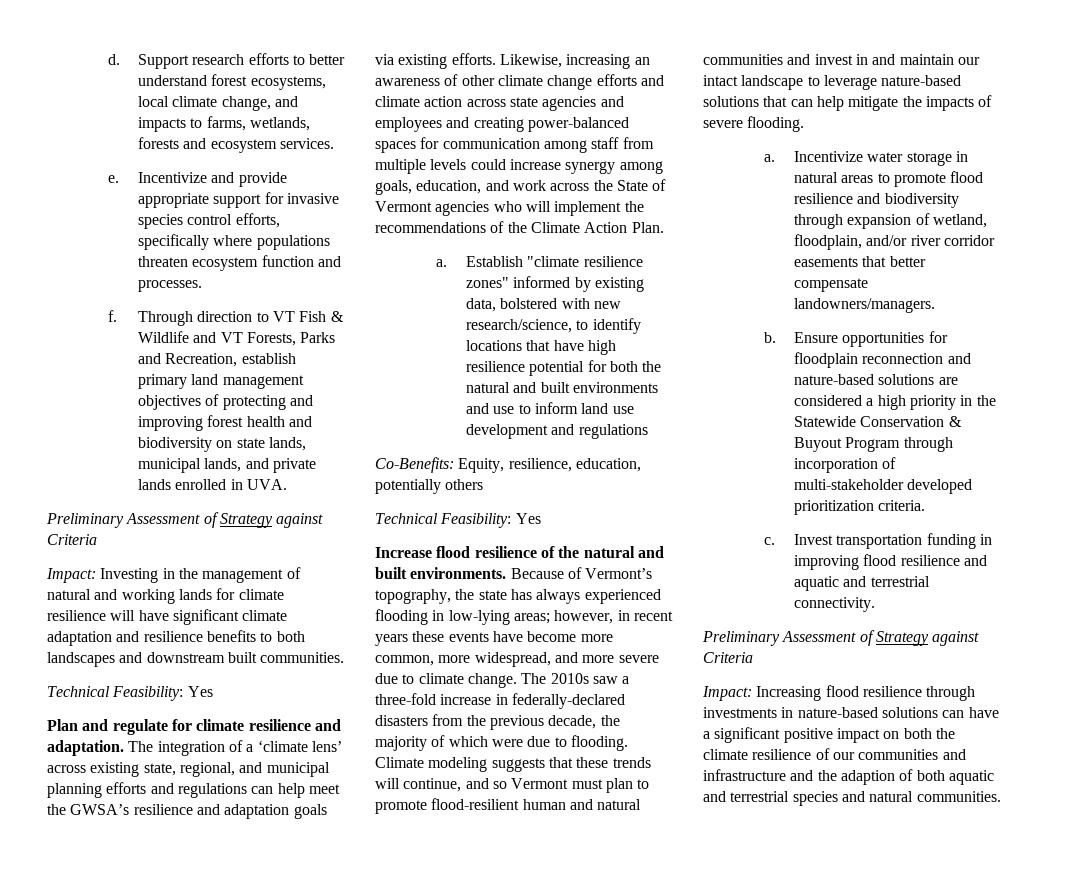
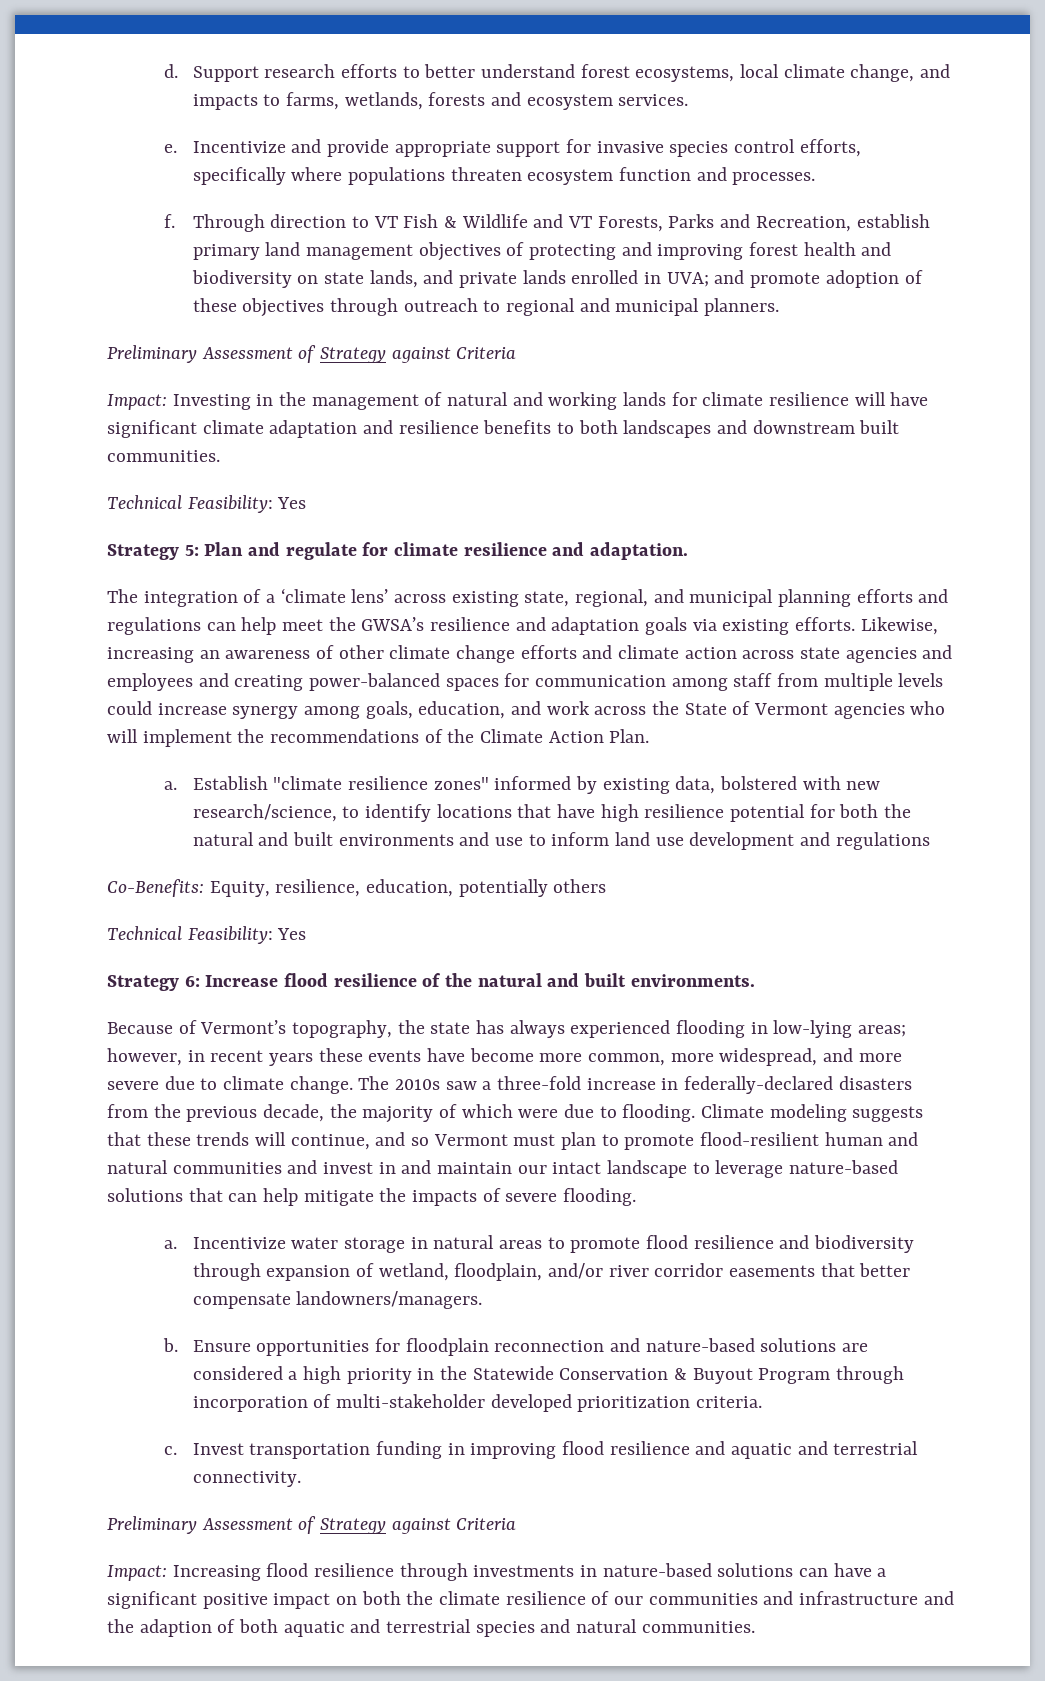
[138,458,242,473] municipal lands, -> (418, 279) none
[247,479,288,490] UVA. -> [666,270,923,288] [192,298,780,317] UVA; and promote adoption of these objectives through outreach to regional and municipal planners.
(213, 691) none -> [107,544,199,560] Strategy 5:
(124, 748) none -> (689, 551) //
(541, 518) none -> [107,975,200,991] Strategy 6:
(507, 573) none -> (755, 980) //

